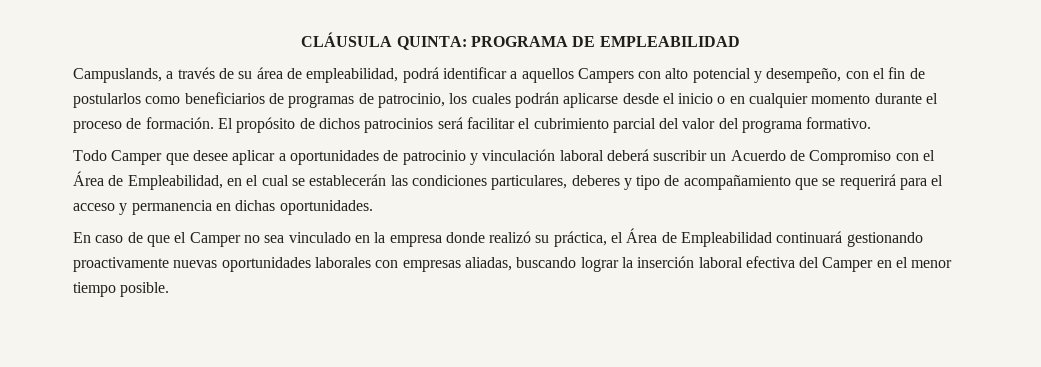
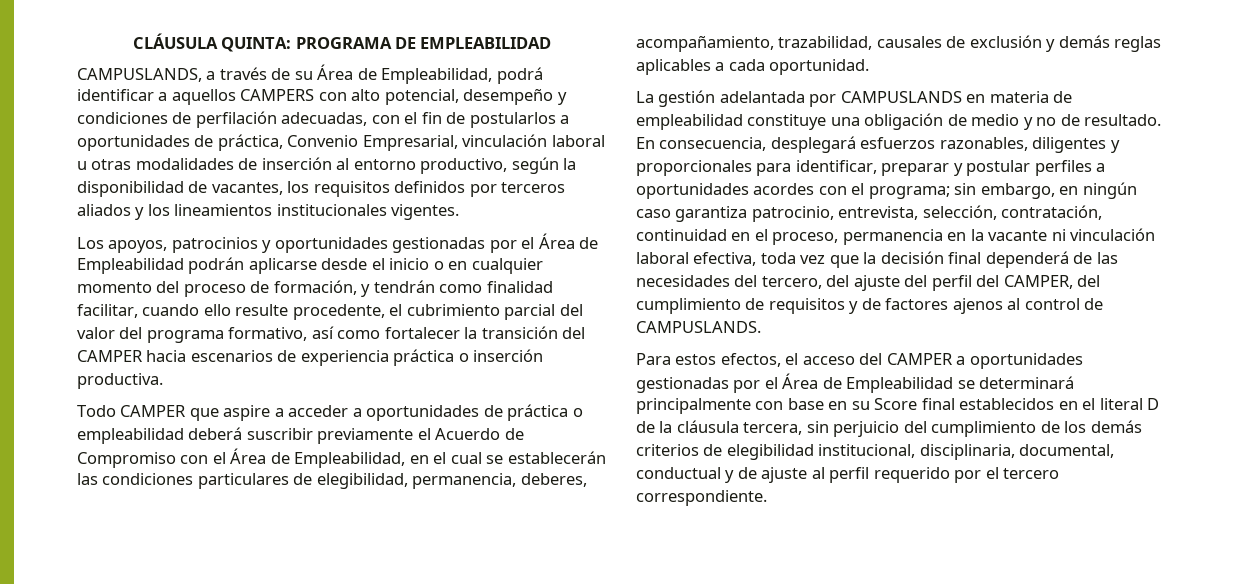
[73,68,162,83] Campuslands, -> [77,68,202,82] CAMPUSLANDS,
[256,67,399,83] área de empleabilidad, -> [317,64,493,84] Área de Empleabilidad,
[577,68,634,83] Campers -> [240,89,315,101] CAMPERS
[692,68,842,83] potencial y desempeño, -> [384,88,567,105] [77,111,368,128] potencial, desempeño y condiciones de perfilación adecuadas,
[145,92,511,108] como beneficiarios de programas de patrocinio, los cuales -> [560,115,570,124] [77,134,605,151] [77,157,577,174] [77,181,566,197] [77,204,460,220] [77,233,599,253] [77,258,184,274] a oportunidades de práctica, Convenio Empresarial, vinculación laboral u otras modalidades de inserción al entorno productivo, según la disponibilidad de vacantes, los requisitos definidos por terceros aliados y los lineamientos institucionales vigentes. // Los apoyos, patrocinios y oportunidades gestionadas por el Área de Empleabilidad
[874,93,939,104] [73,117,515,133] durante el proceso de formación. El propósito de dichos patrocinios será facilitar -> [156,280,553,297] [77,304,385,320] del proceso de formación, y tendrán como finalidad facilitar, cuando ello resulte procedente,
[806,117,872,129] [73,149,727,165] formativo. // Todo Camper que desee aplicar a oportunidades de patrocinio y vinculación laboral deberá suscribir un -> [228,326,586,341] [77,349,544,366] [77,373,163,389] [77,404,583,421] [77,427,431,444] formativo, así como fortalecer la transición del CAMPER hacia escenarios de experiencia práctica o inserción productiva. // Todo CAMPER que aspire a acceder a oportunidades de práctica o empleabilidad deberá suscribir previamente el
[491,174,944,190] [73,200,373,215] [73,228,923,247] [73,256,953,272] [73,282,170,297] particulares, deberes y tipo de acompañamiento que se requerirá para el acceso y permanencia en dichas oportunidades. // En caso de que el Camper no sea vinculado en la empresa donde realizó su práctica, el Área de Empleabilidad continuará gestionando proactivamente nuevas oportunidades laborales con empresas aliadas, buscando lograr la inserción laboral efectiva del Camper en el menor tiempo posible. -> [197,473,587,489] [636,35,1162,52] [636,59,870,75] [636,90,1073,107] [636,113,1162,130] [636,136,1120,153] [636,160,1106,176] [636,182,1137,199] [636,205,1103,222] [636,228,1156,245] [636,251,1118,268] [636,275,1101,291] [636,298,1104,314] [636,321,761,333] [636,353,1083,369] [636,373,1075,393] [636,398,1160,414] [636,420,1142,437] [636,444,1115,460] [636,467,1060,483] [636,490,767,506] particulares de elegibilidad, permanencia, deberes, acompañamiento, trazabilidad, causales de exclusión y demás reglas aplicables a cada oportunidad. // La gestión adelantada por CAMPUSLANDS en materia de empleabilidad constituye una obligación de medio y no de resultado. En consecuencia, desplegará esfuerzos razonables, diligentes y proporcionales para identificar, preparar y postular perfiles a oportunidades acordes con el programa; sin embargo, en ningún caso garantiza patrocinio, entrevista, selección, contratación, continuidad en el proceso, permanencia en la vacante ni vinculación laboral efectiva, toda vez que la decisión final dependerá de las necesidades del tercero, del ajuste del perfil del CAMPER, del cumplimiento de requisitos y de factores ajenos al control de CAMPUSLANDS. // Para estos efectos, el acceso del CAMPER a oportunidades gestionadas por el Área de Empleabilidad se determinará principalmente con base en su Score final establecidos en el literal D de la cláusula tercera, sin perjuicio del cumplimiento de los demás criterios de elegibilidad institucional, disciplinaria, documental, conductual y de ajuste al perfil requerido por el tercero correspondiente.

